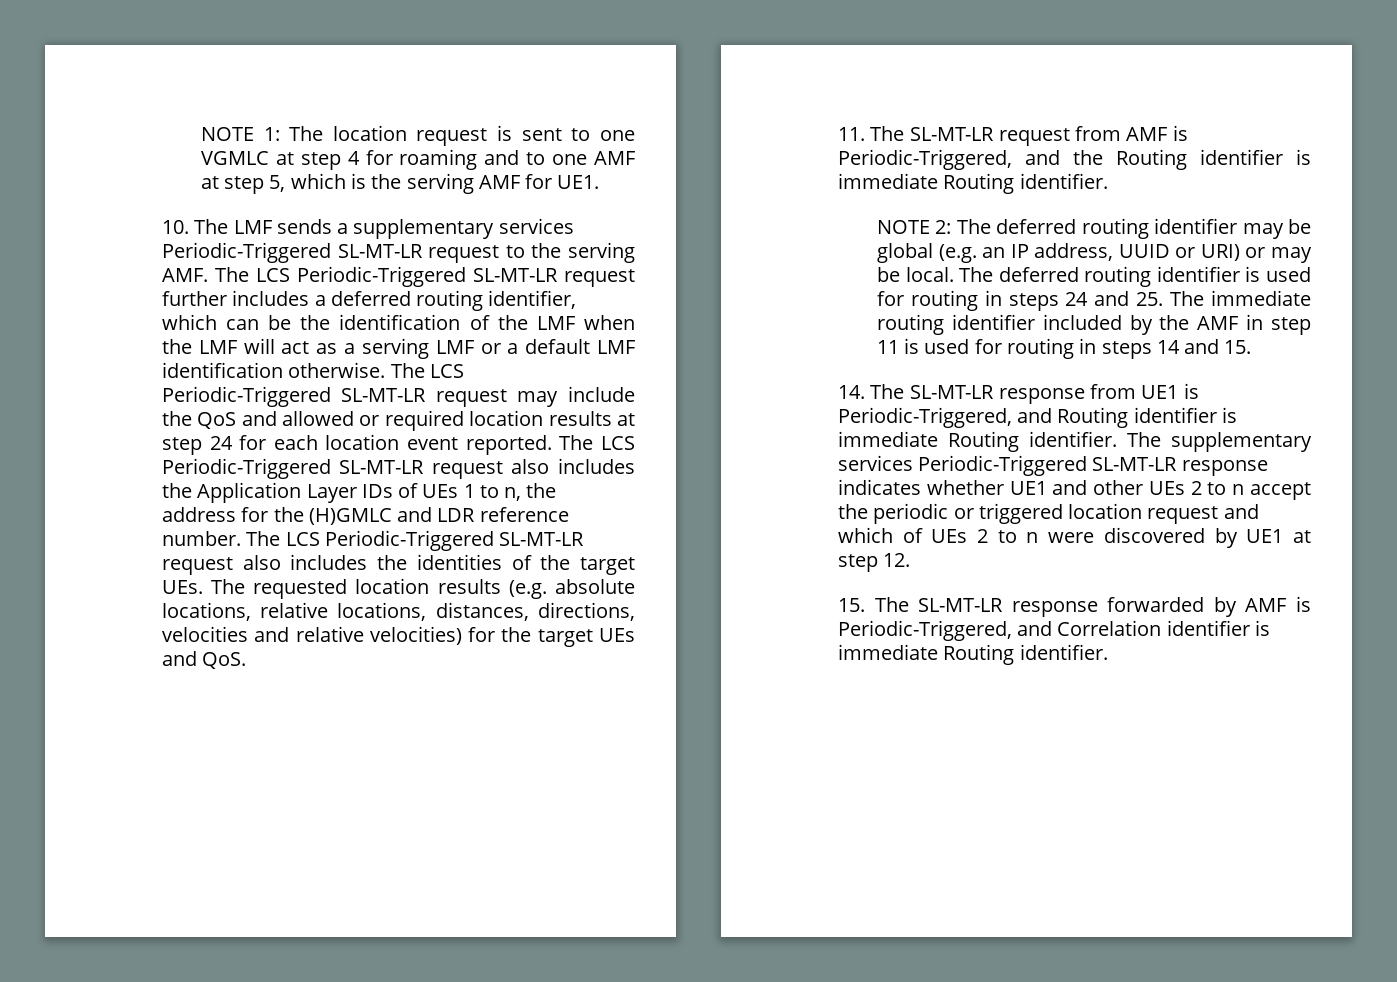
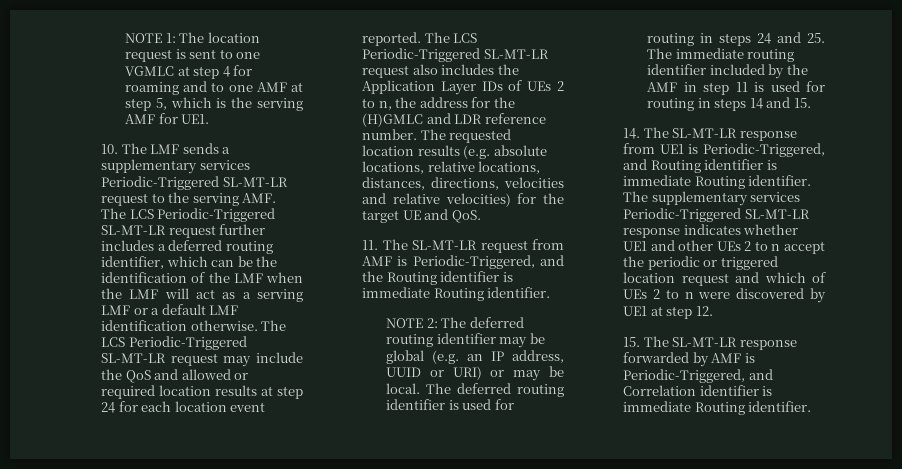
[463,484,475,498] 1 -> [557,81,564,91] 2
[285,530,584,551] [161,554,635,575] [161,579,246,594] LCS Periodic-Triggered SL-MT-LR request also includes the identities of the target UEs. The -> (446, 134) none
[599,628,636,642] UEs -> [402,210,421,220] UE

